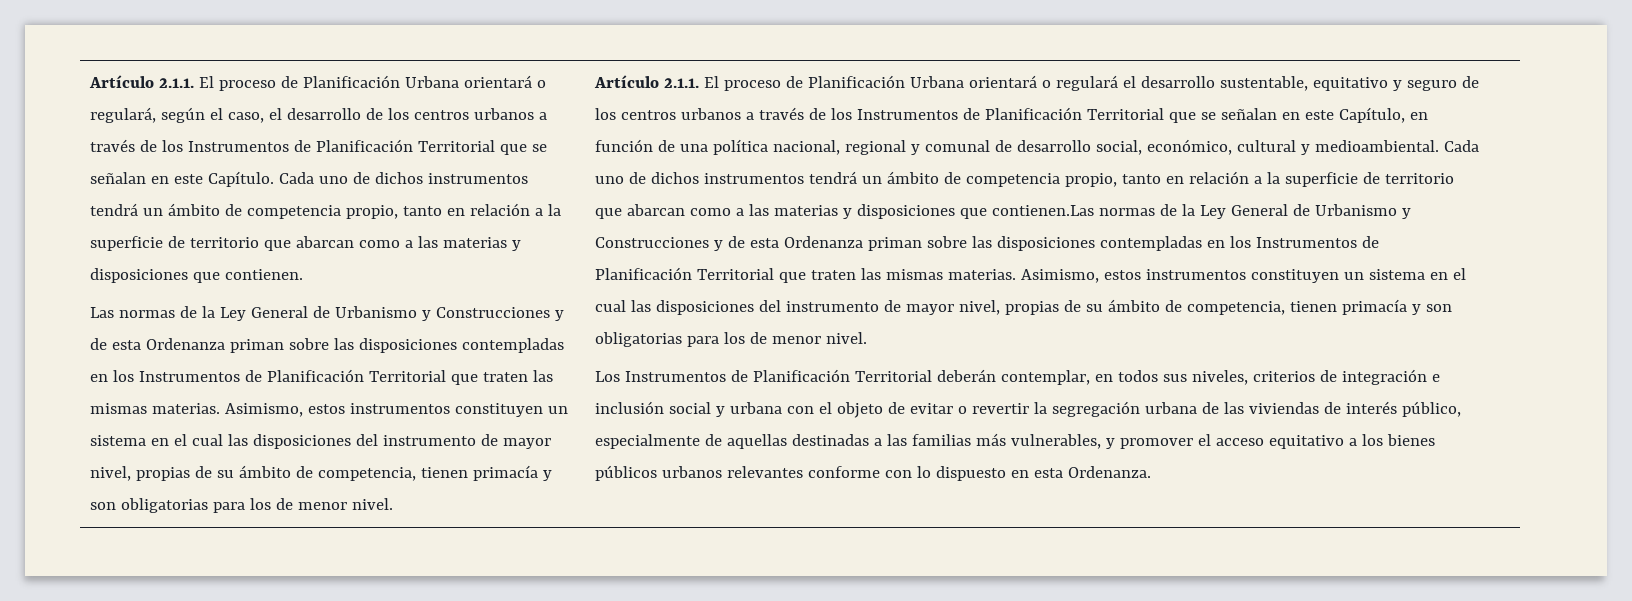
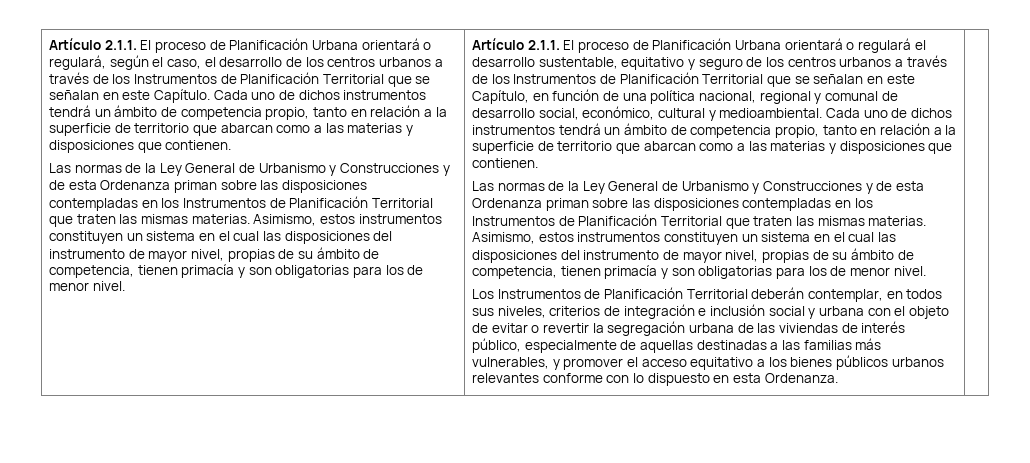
[991,205,1094,216] contienen.Las -> [472,158,539,168] [472,181,495,191] contienen. // Las

